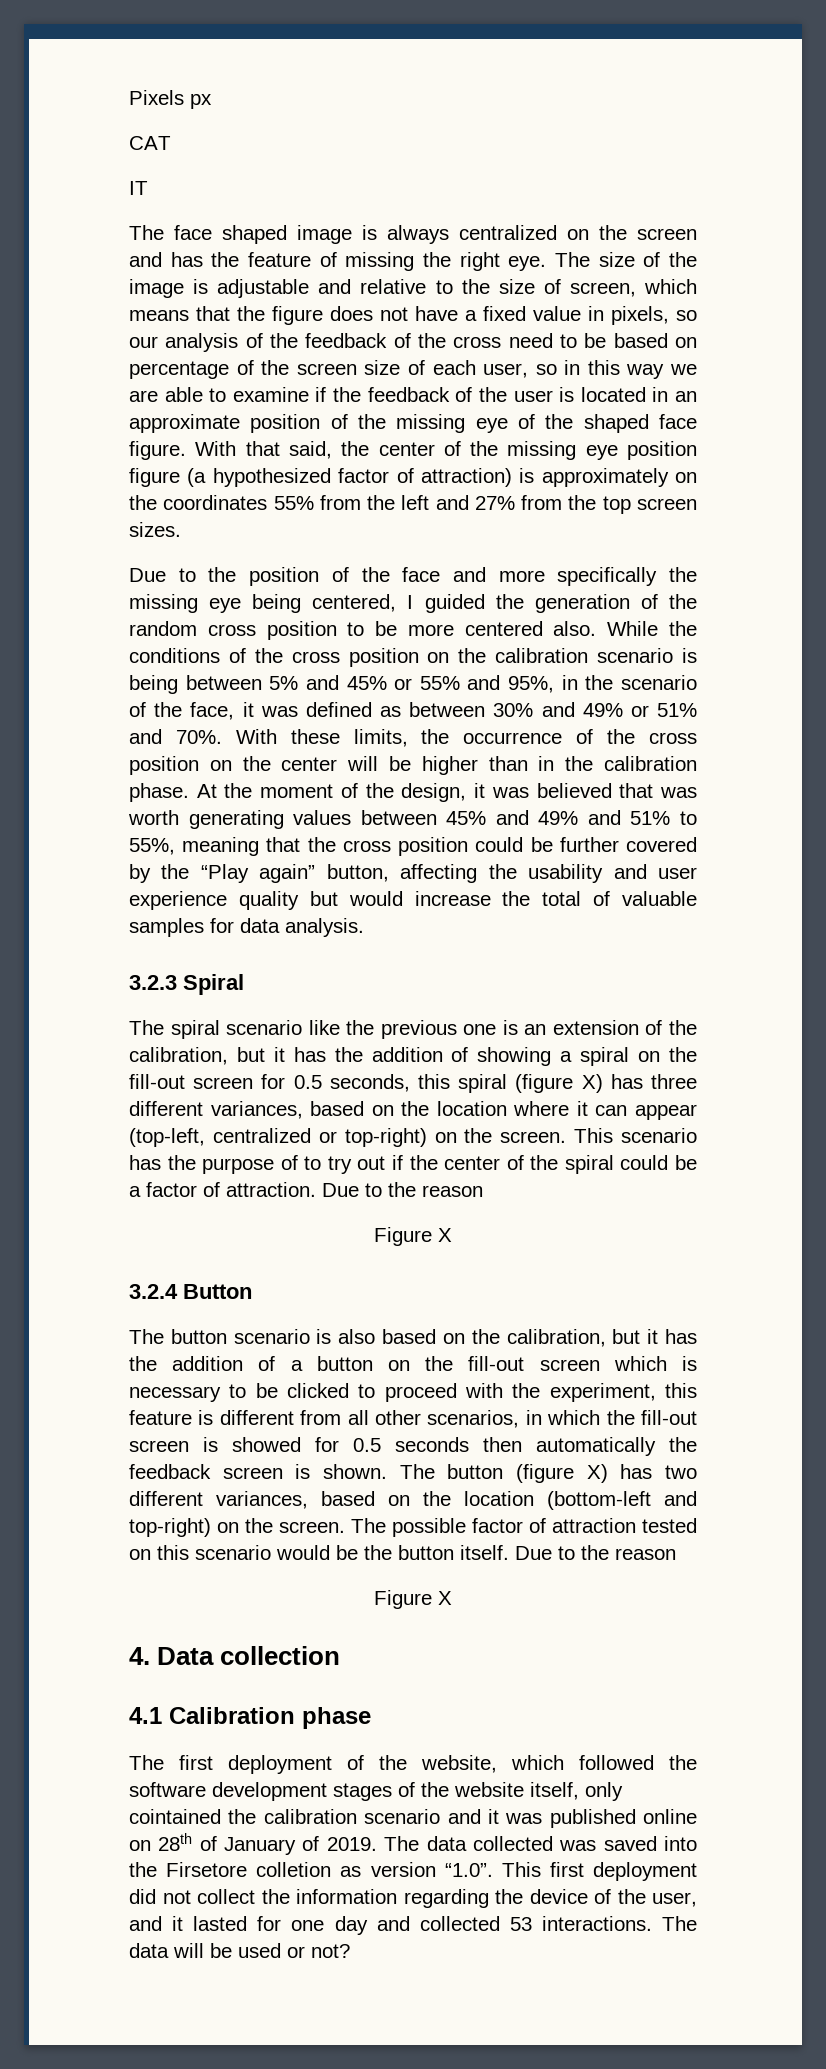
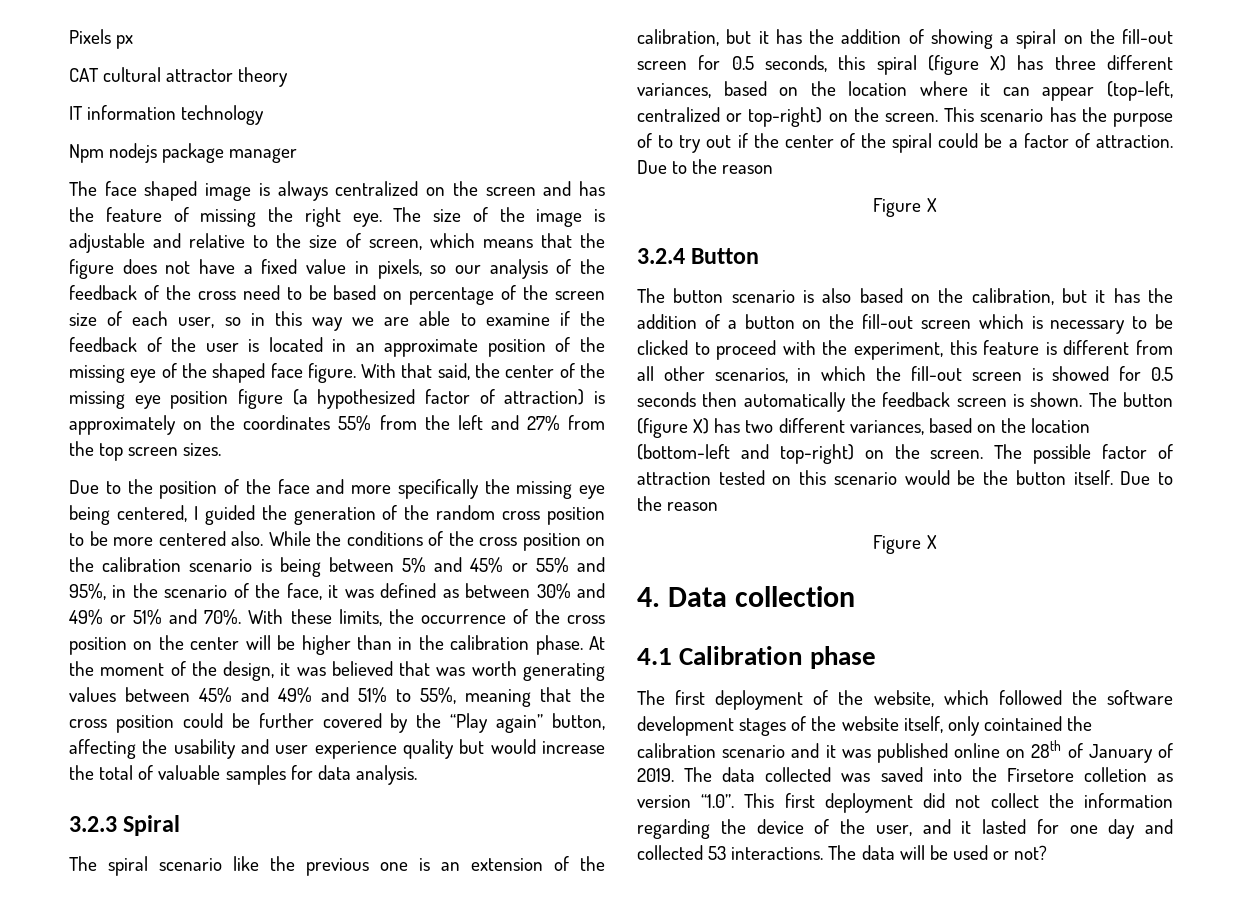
[129,181,148,195] // IT -> [103,67,289,87] [69,105,265,125] [69,143,298,163] cultural attractor theory // IT information technology // Npm nodejs package manager

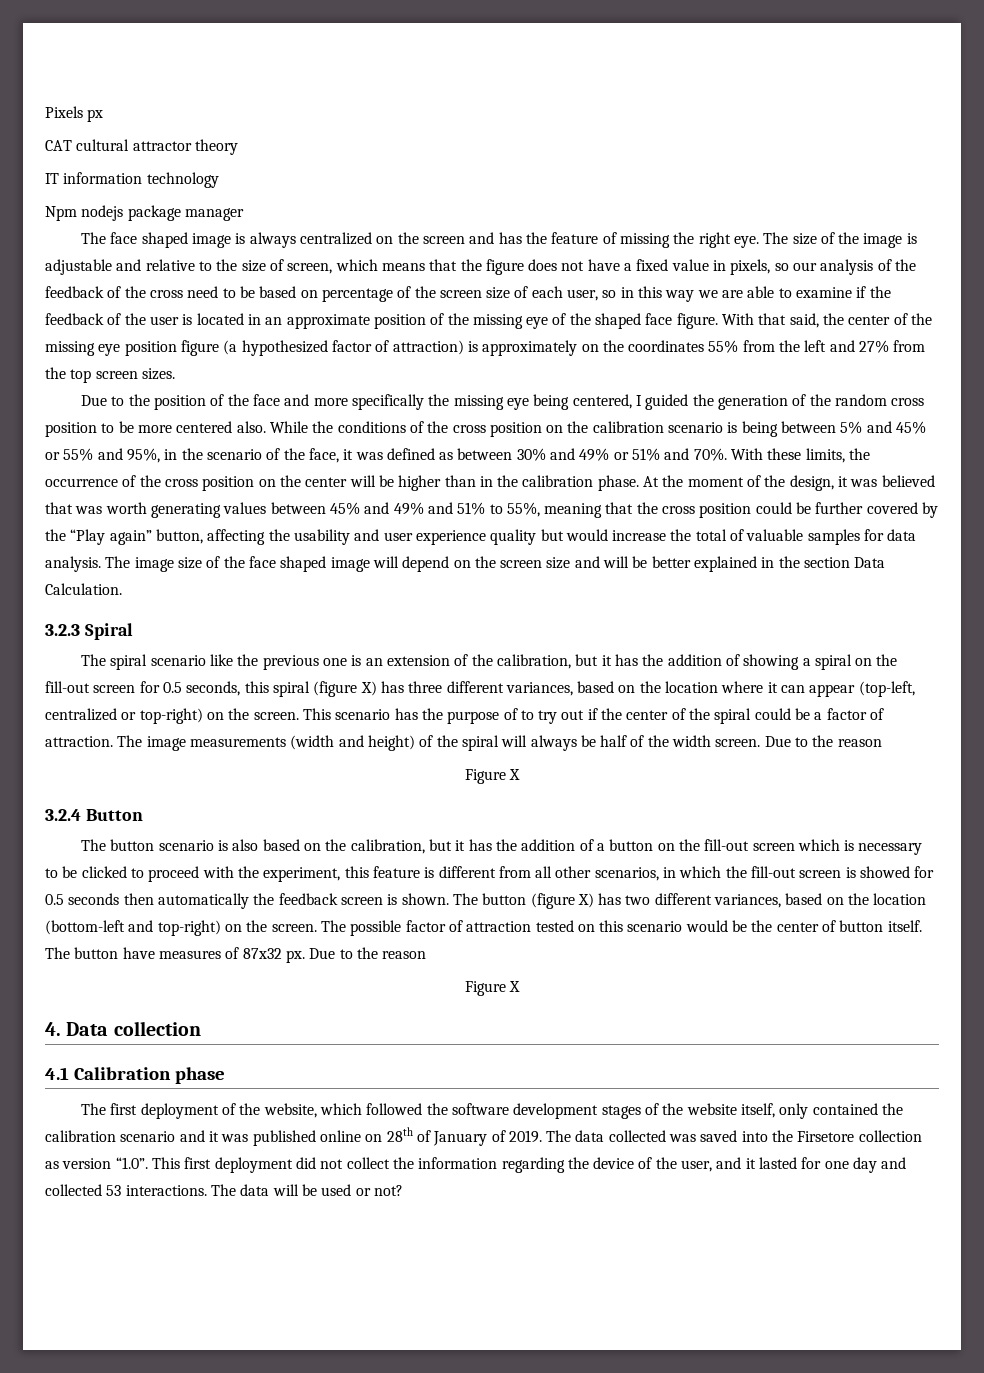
(417, 775) none -> [105,556,886,572] [45,583,122,595] The image size of the face shaped image will depend on the screen size and will be better explained in the section Data Calculation.
(1173, 141) none -> [117,735,761,751] The image measurements (width and height) of the spiral will always be half of the width screen.
[1015,470,1113,485] button itself. -> [776,920,922,932] [45,947,305,963] center of button itself. The button have measures of 87x32 px.
[983,716,1062,731] cointained -> [812,1103,878,1115] contained
[1083,767,1147,782] colletion -> [858,1130,922,1142] collection

